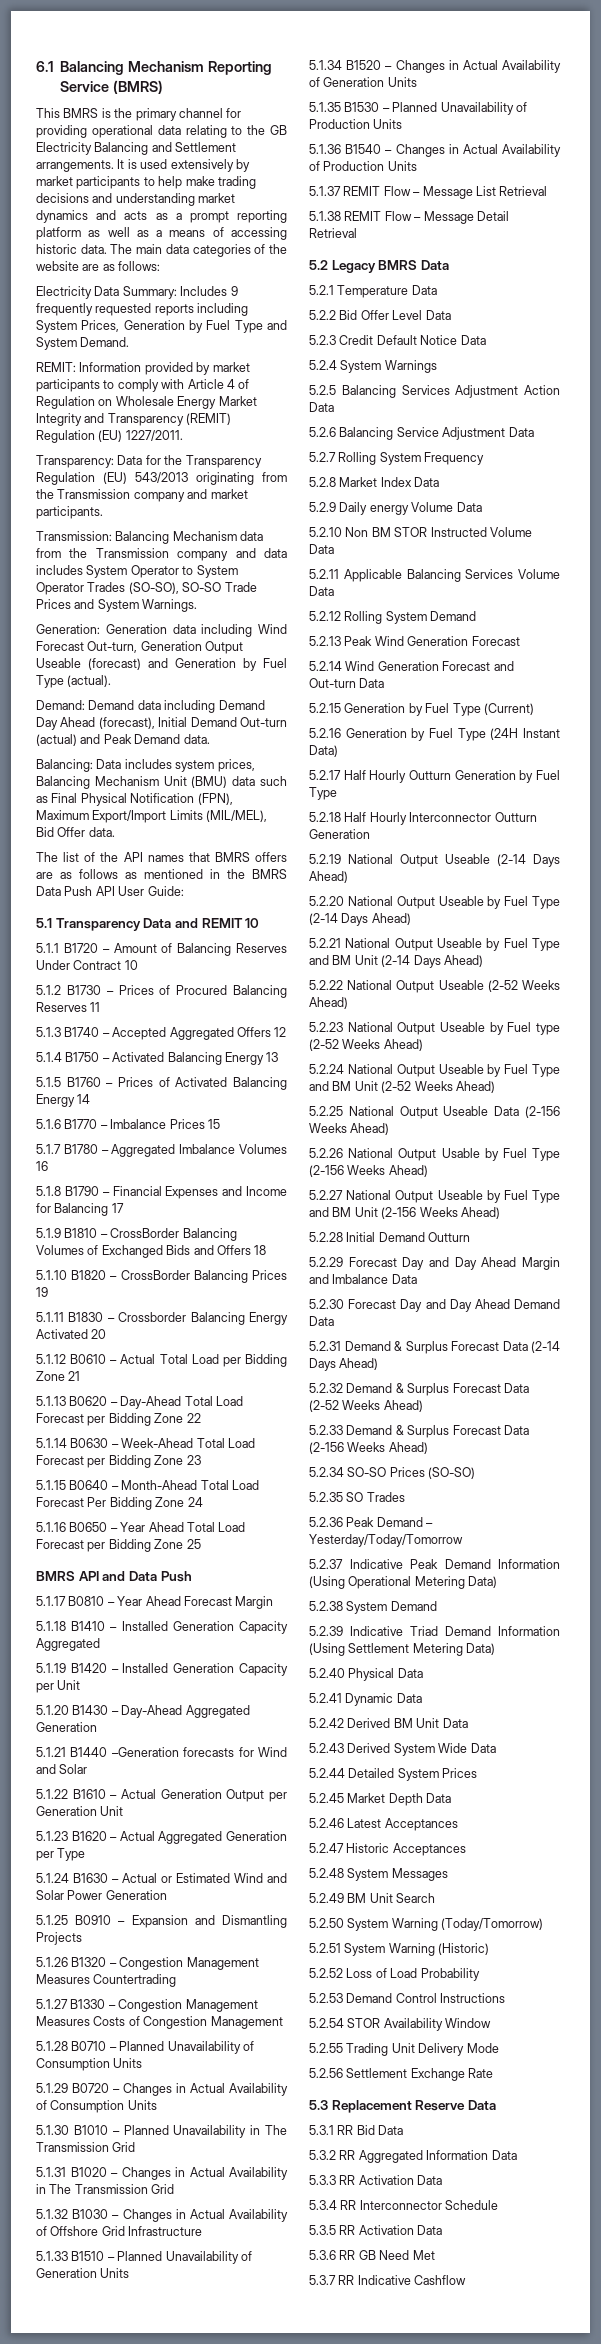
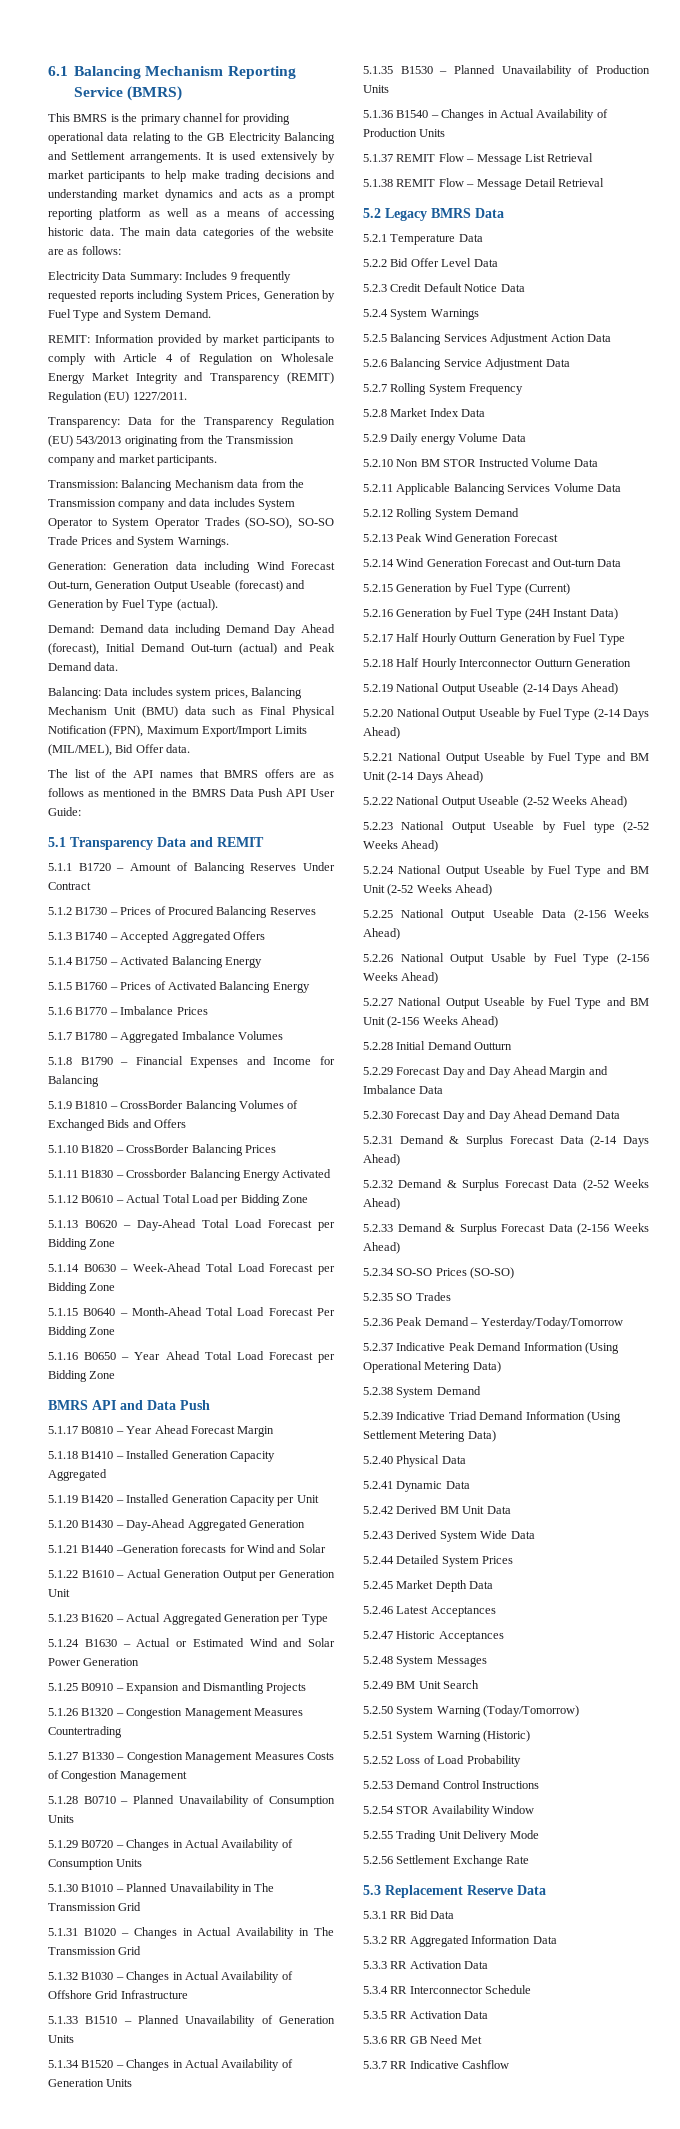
[245,918,260,928] 10 -> (264, 842) none
[124,960,138,970] 10 -> (91, 886) none
[90,1002,101,1012] 11 -> (316, 911) none
[274,1027,287,1037] 12 -> (265, 935) none
[266,1052,279,1062] 13 -> (262, 962) none
[77,1094,91,1104] 14 -> (310, 987) none
[207,1119,220,1129] 15 -> (208, 1011) none
[36,1161,48,1171] 16 -> (283, 1035) none
[111,1203,124,1213] 17 -> (99, 1081) none
[254,1245,267,1255] 18 -> (187, 1123) none
[36,1287,48,1297] 19 -> (276, 1149) none
[91,1329,107,1339] 20 -> (332, 1173) none
[68,1371,81,1381] 21 -> (308, 1199) none
[186,1413,201,1423] 22 -> (116, 1243) none
[186,1455,201,1465] 23 -> (116, 1287) none
[187,1497,203,1507] 24 -> (116, 1331) none
[186,1539,201,1549] 25 -> (116, 1375) none

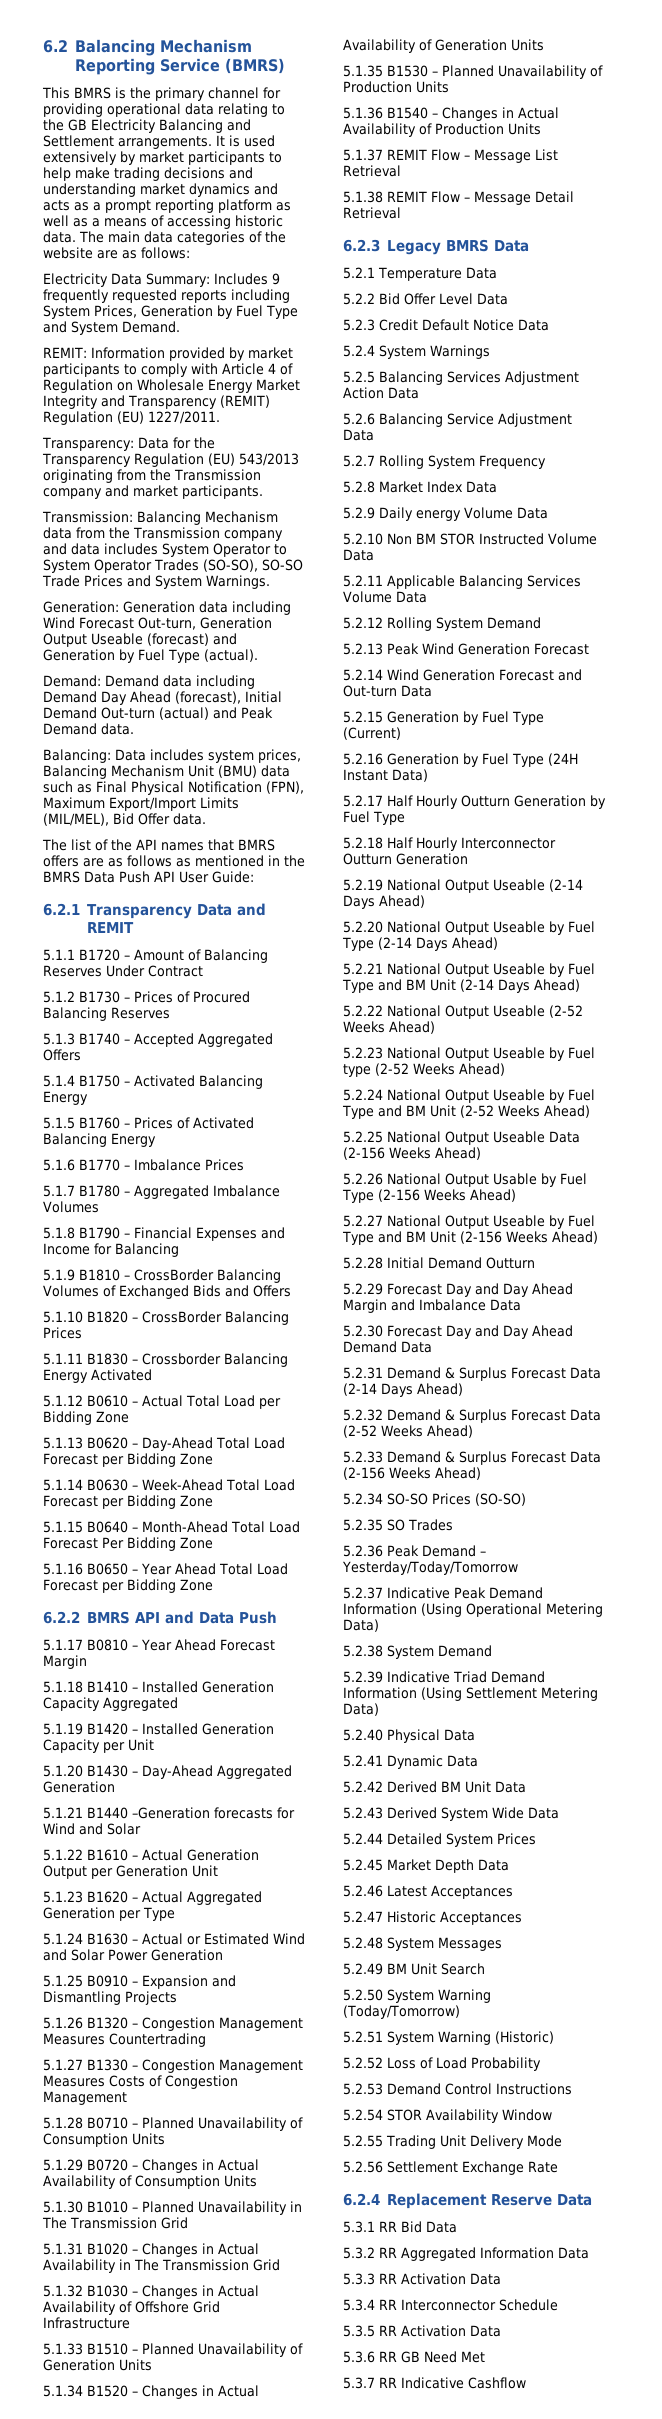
[48,66,68,76] 6.1 -> [43,40,68,53] 6.2
[48,837,66,847] 5.1 -> [43,903,80,916] 6.2.1
(116, 1375) none -> [43,1611,80,1624] 6.2.2
[363,208,381,218] 5.2 -> [343,239,380,252] 6.2.3
[363,1885,381,1895] 5.3 -> [343,2193,380,2206] 6.2.4

